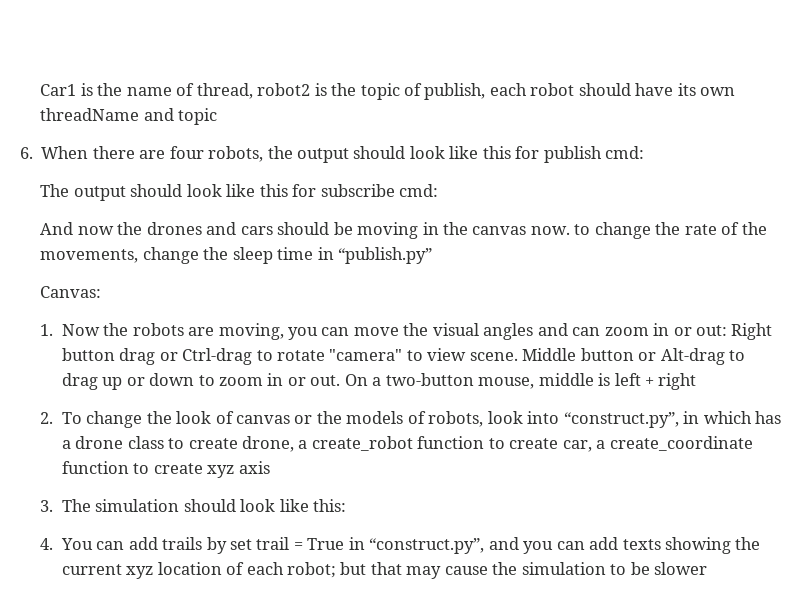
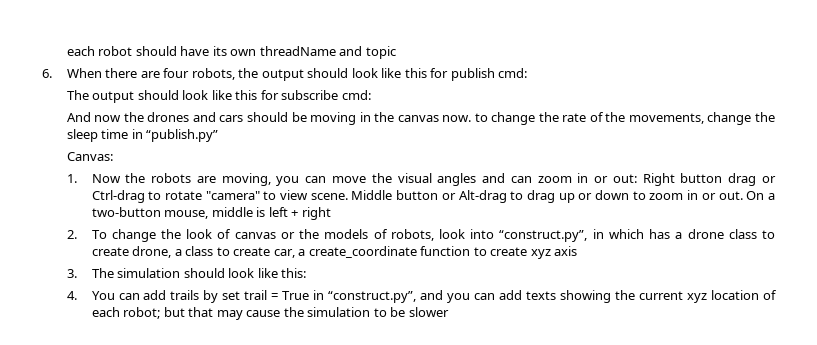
[40,83,486,100] Car1 is the name of thread, robot2 is the topic of publish, -> (66, 51) none
[311,436,485,451] create_robot function -> [185,246,214,256] class

